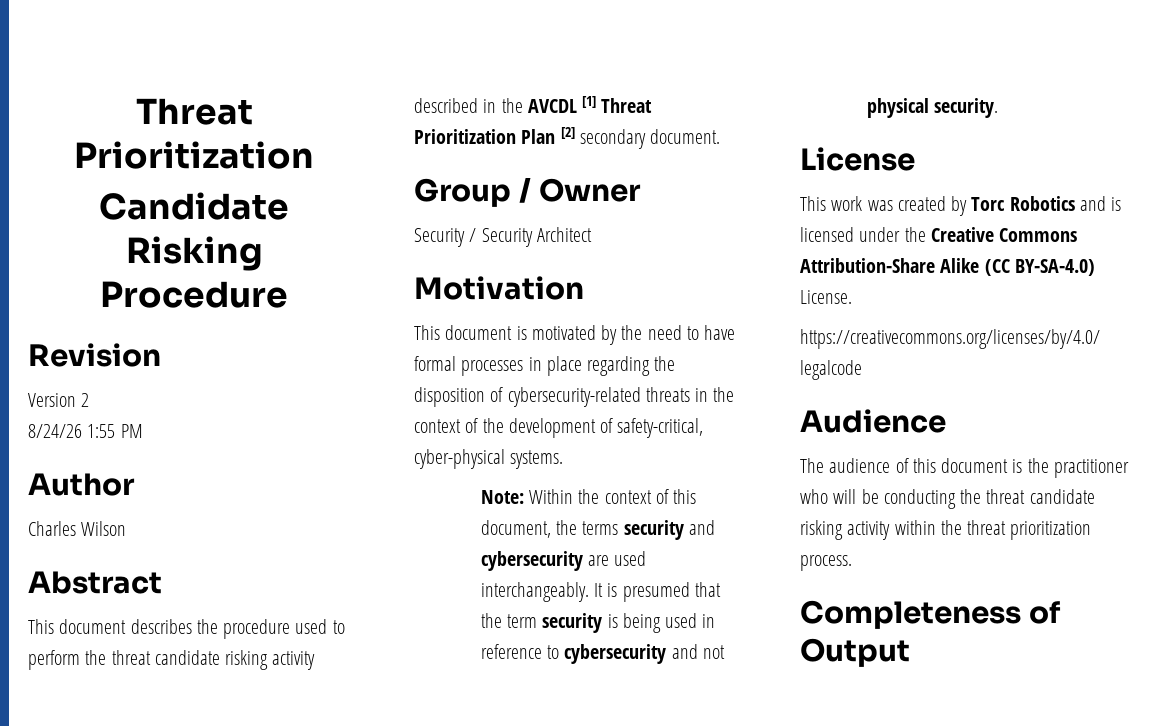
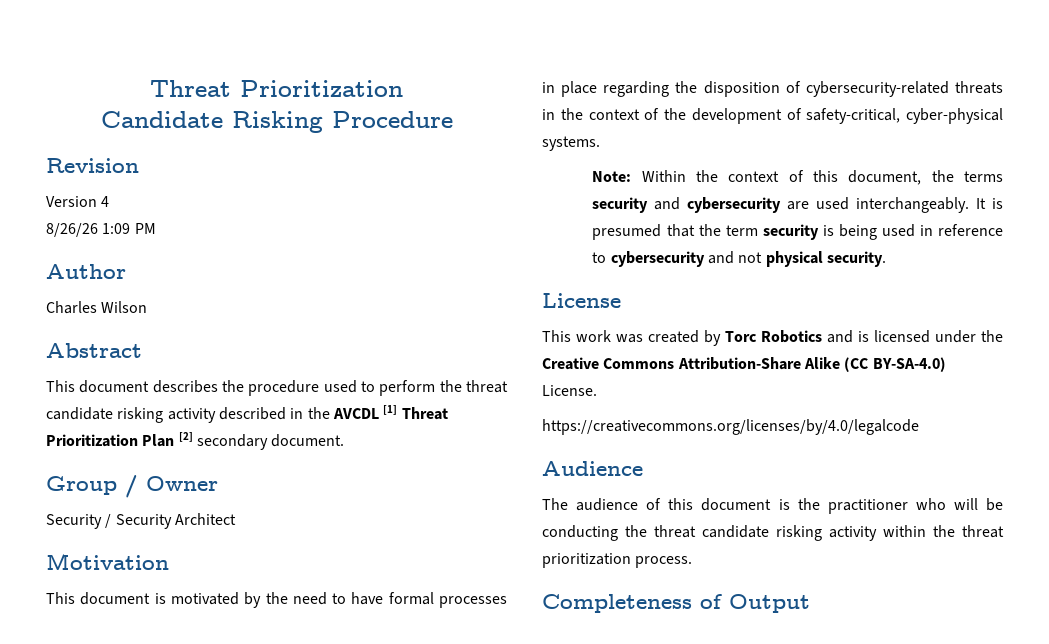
[81,393,90,407] [28,424,116,438] 2 // 8/24/26 1:55 -> [101,196,110,207] [46,223,131,237] 4 // 8/26/26 1:09

